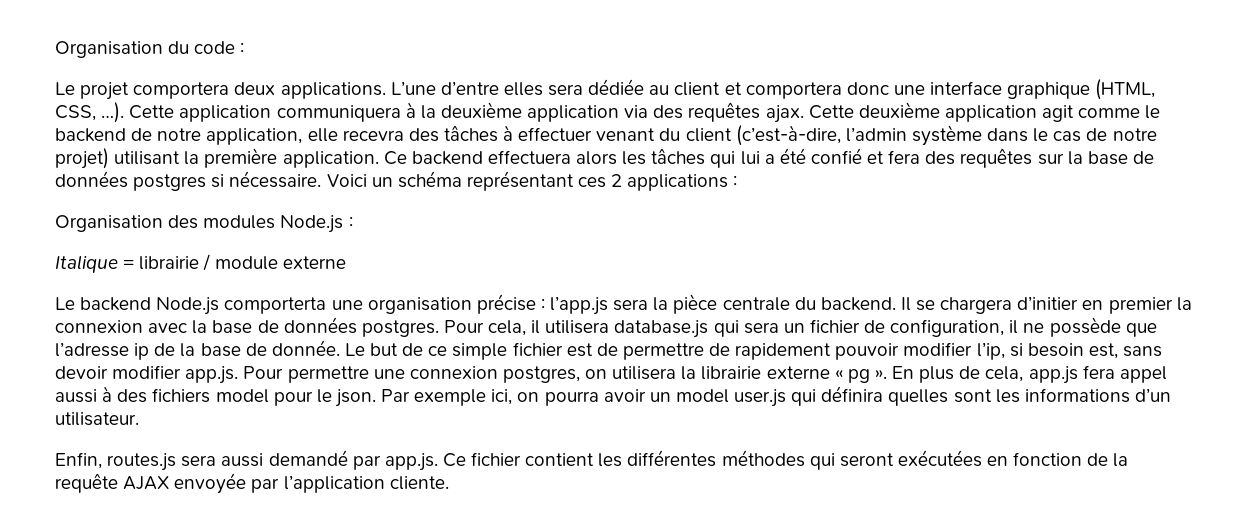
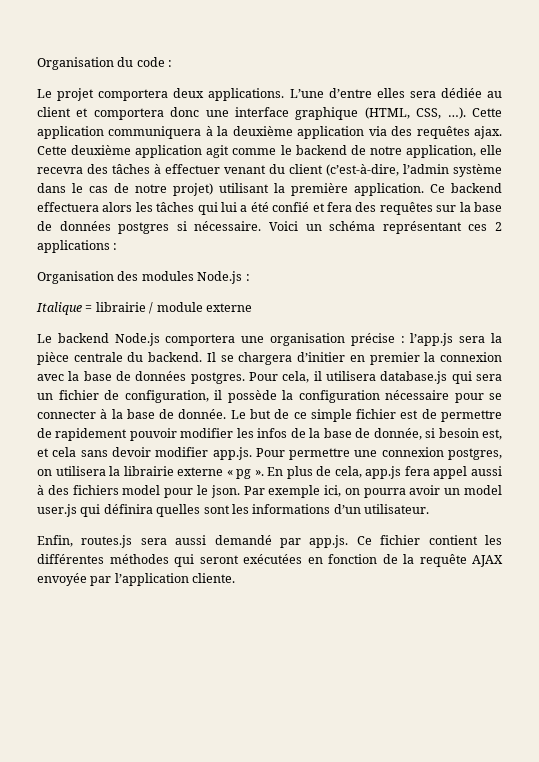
[224,297,327,314] comporterta -> [165,334,236,346] comportera
[1023,317,1157,337] [55,342,176,360] ne possède que l’adresse ip de -> [227,390,502,403] [37,409,108,419] possède la configuration nécessaire pour se connecter à
[976,342,1005,360] l’ip, -> [236,428,422,440] les infos de la base de donnée,
(1118, 351) none -> [37,447,77,457] et cela

